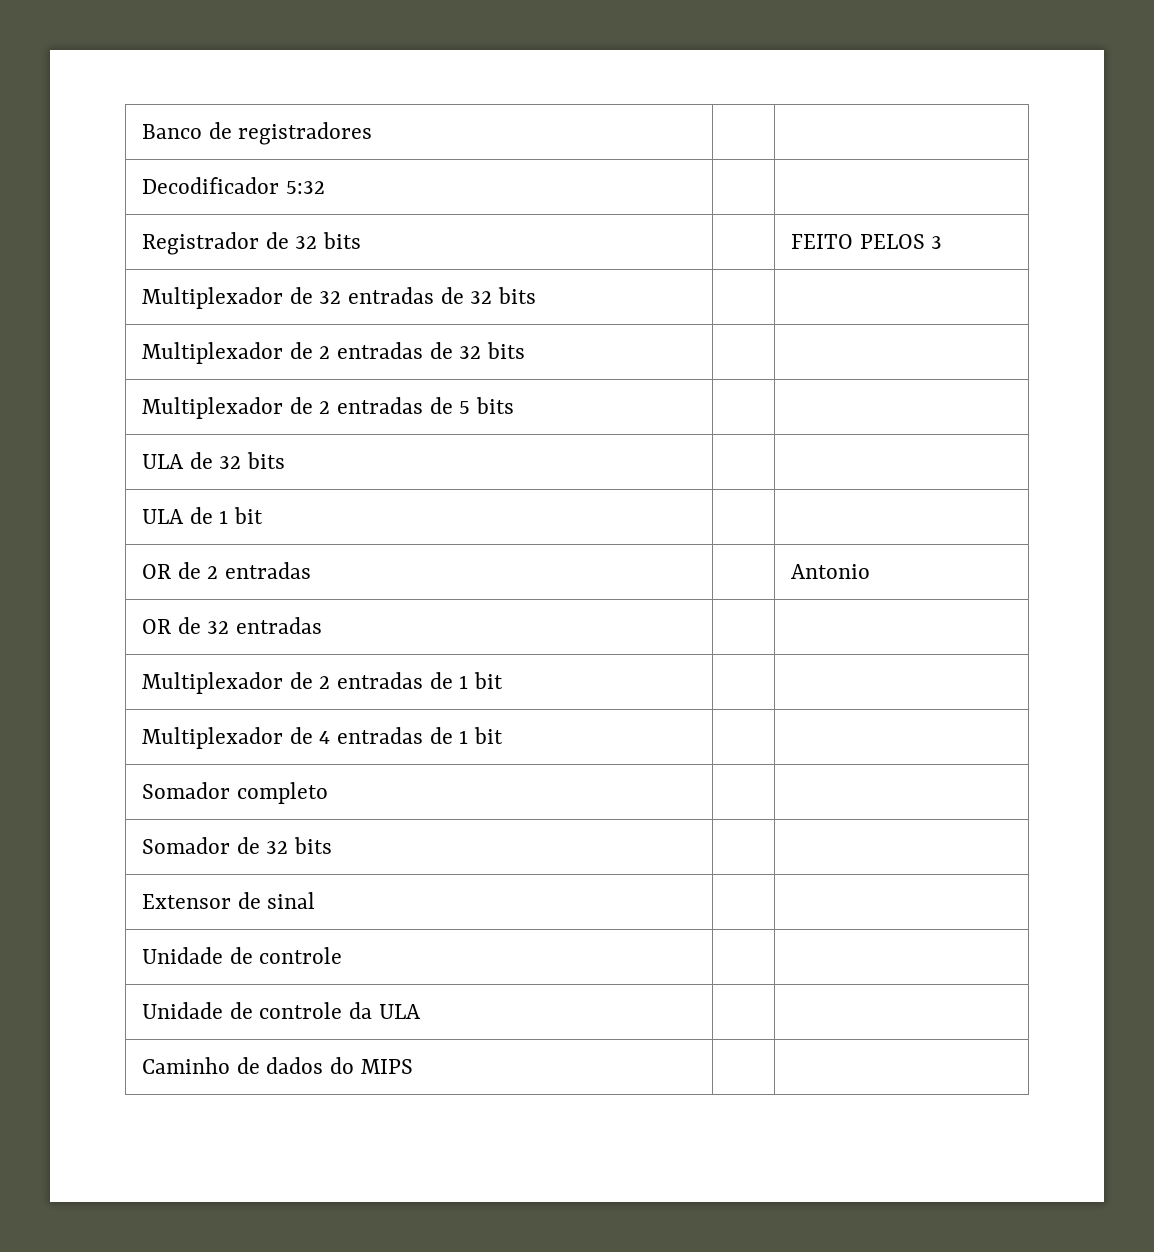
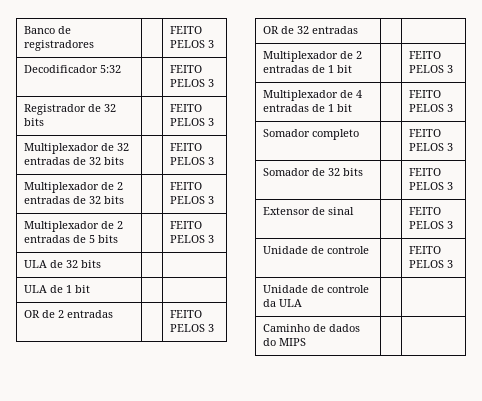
(373, 133) none -> [169,26,202,34] [169,40,214,48] FEITO PELOS 3
(325, 187) none -> [169,65,202,73] [169,79,214,87] FEITO PELOS 3
(536, 295) none -> [169,143,202,151] [169,157,214,165] FEITO PELOS 3
(525, 350) none -> [169,182,202,190] [169,196,214,204] FEITO PELOS 3
(514, 405) none -> [169,221,202,229] [169,235,214,243] FEITO PELOS 3
[791,564,871,579] Antonio -> [169,310,202,318] [169,324,214,332] FEITO PELOS 3
(503, 680) none -> [408,51,441,59] [408,65,453,73] FEITO PELOS 3
(503, 735) none -> [408,90,441,98] [408,104,453,112] FEITO PELOS 3
(328, 793) none -> [408,129,441,137] [408,143,453,151] FEITO PELOS 3
(332, 845) none -> [408,168,441,176] [408,182,453,190] FEITO PELOS 3
(316, 900) none -> [408,207,441,215] [408,221,453,229] FEITO PELOS 3
(343, 955) none -> [408,246,441,254] [408,260,453,268] FEITO PELOS 3

